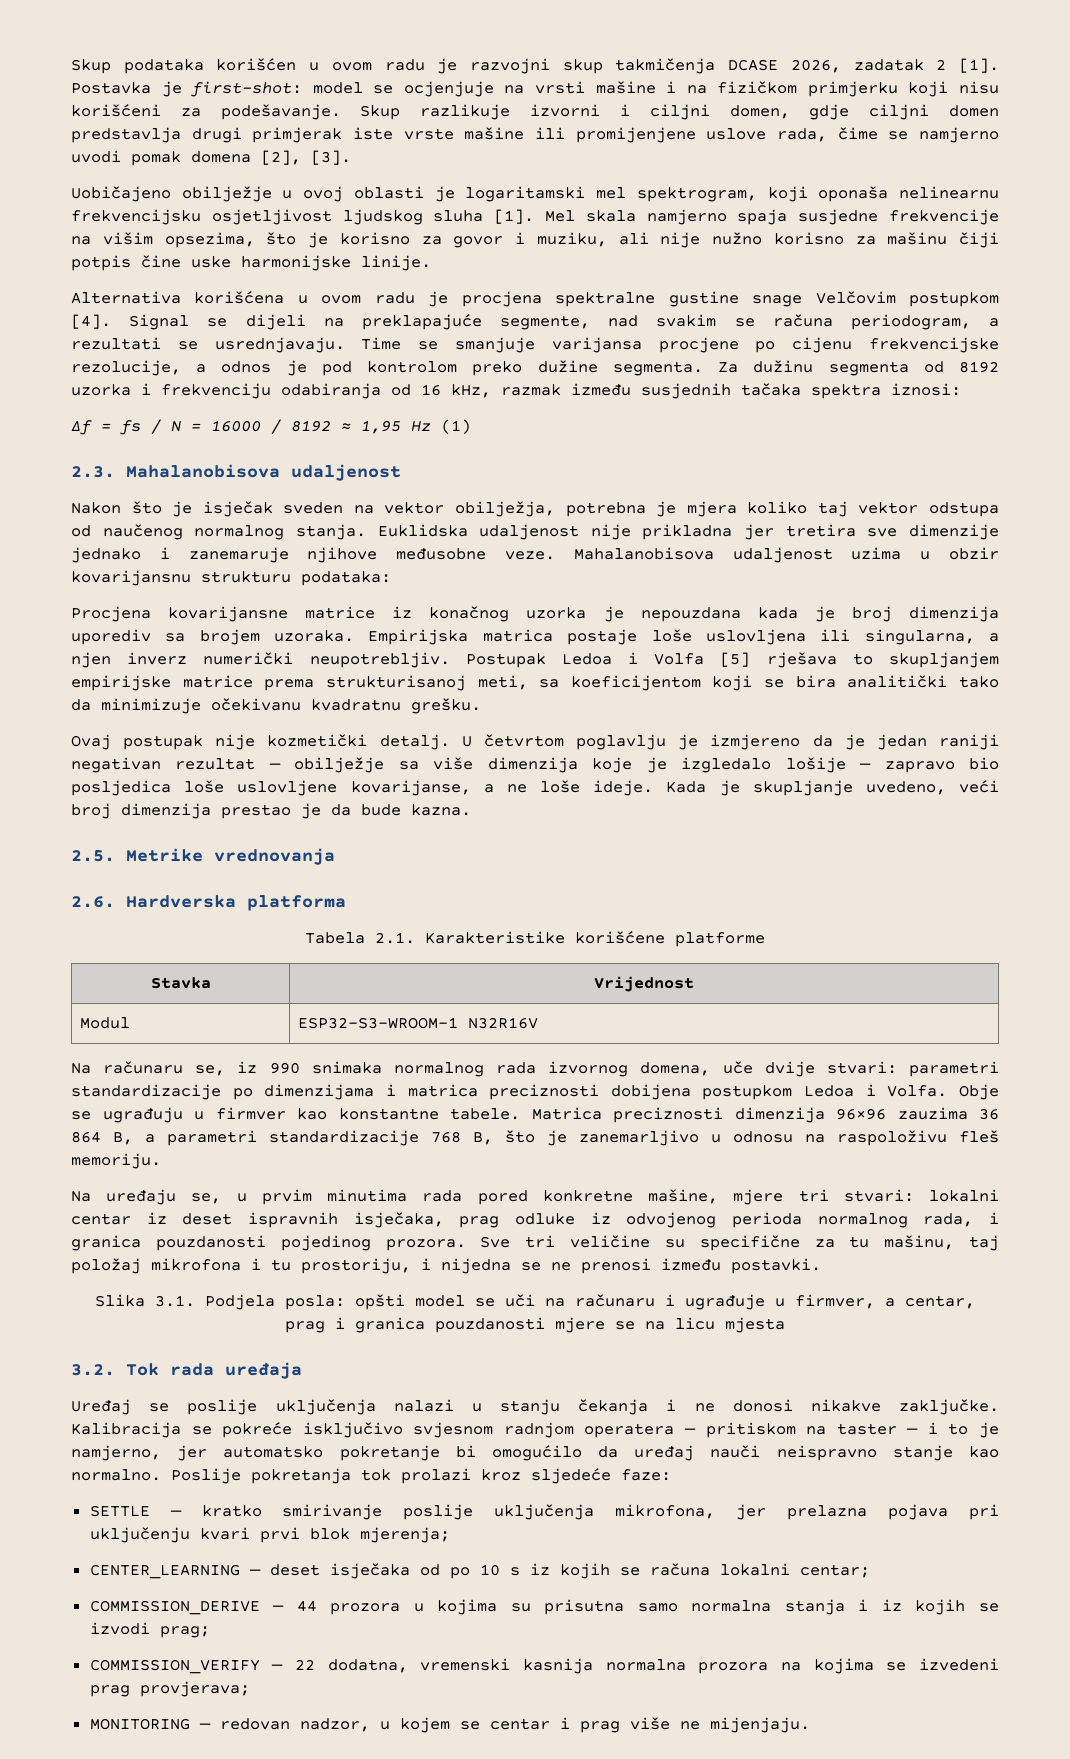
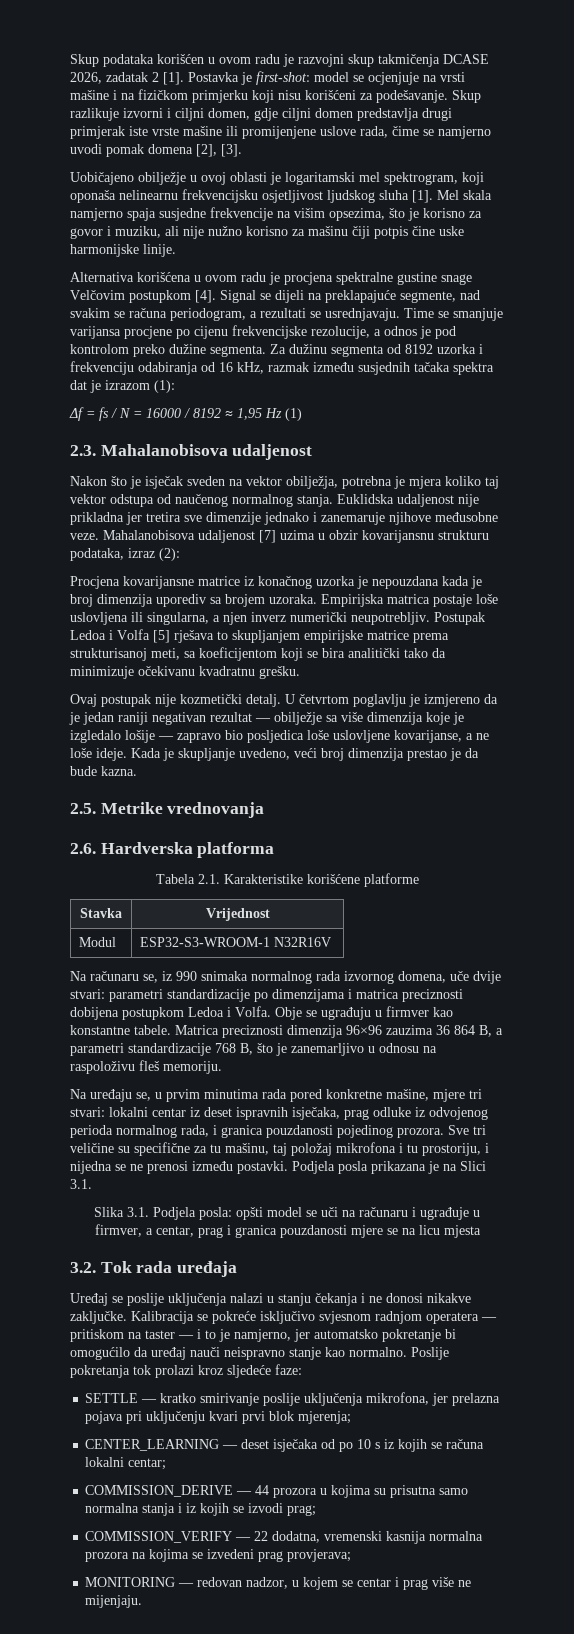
[891,383,961,396] iznosi: -> [70,380,175,393] dat je izrazom (1):
(833, 555) none -> [259,530,276,543] [7]
[301,571,391,586] podataka: -> [70,548,180,561] podataka, izraz (2):
(821, 1266) none -> [292,1161,486,1174] [70,1179,92,1189] Podjela posla prikazana je na Slici 3.1.

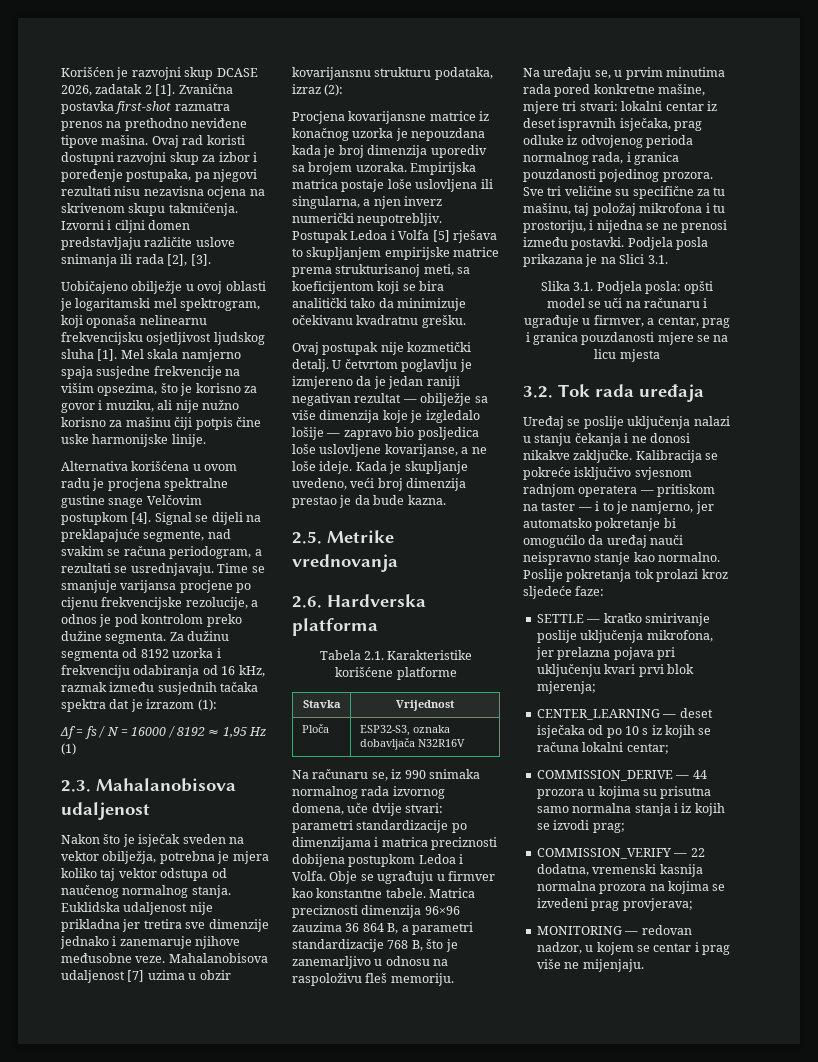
[70,54,280,67] Skup podataka korišćen u ovom radu -> [61,67,114,77] Korišćen
[378,54,440,67] takmičenja -> (214, 73) none
[188,71,465,85] [70,89,481,103] [70,108,452,121] [70,126,491,139] [70,144,193,157] Postavka je first-shot: model se ocjenjuje na vrsti mašine i na fizičkom primjerku koji nisu korišćeni za podešavanje. Skup razlikuje izvorni i ciljni domen, gdje ciljni domen predstavlja drugi primjerak iste vrste mašine ili promijenjene uslove rada, čime se namjerno uvodi pomak domena -> [178,84,233,94] [61,101,230,114] [61,118,248,131] [61,135,245,148] [61,152,257,165] [61,169,258,182] [61,186,265,199] [61,203,238,216] [61,220,191,233] [61,237,235,250] [61,254,164,267] Zvanična postavka first-shot razmatra prenos na prethodno neviđene tipove mašina. Ovaj rad koristi dostupni razvojni skup za izbor i poređenje postupaka, pa njegovi rezultati nisu nezavisna ocjena na skrivenom skupu takmičenja. Izvorni i ciljni domen predstavljaju različite uslove snimanja ili rada
[79,937,117,947] [140,937,271,947] Modul | ESP32-S3-WROOM-1 -> [301,724,329,733] [359,725,450,736] [359,738,415,750] Ploča | ESP32-S3, oznaka dobavljača

